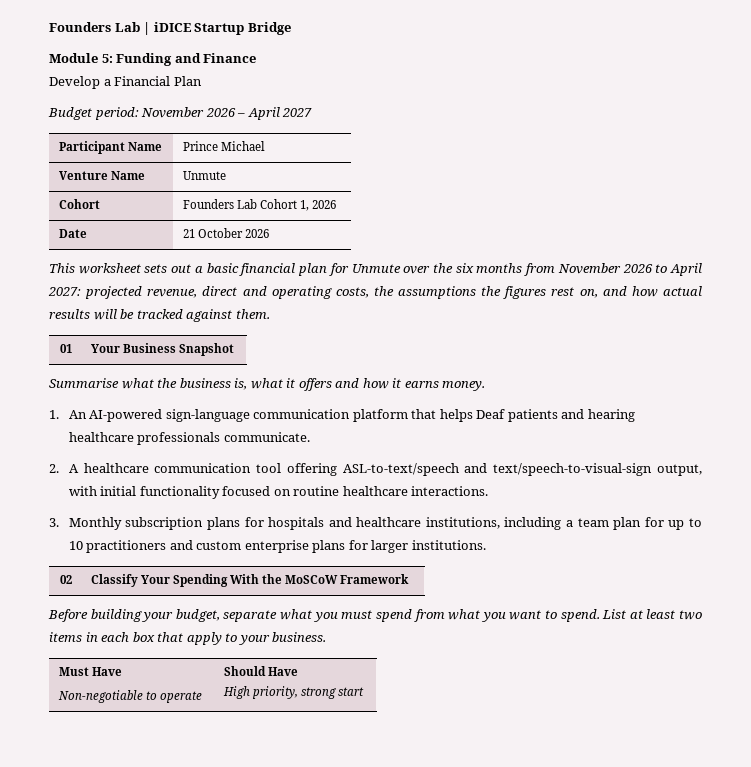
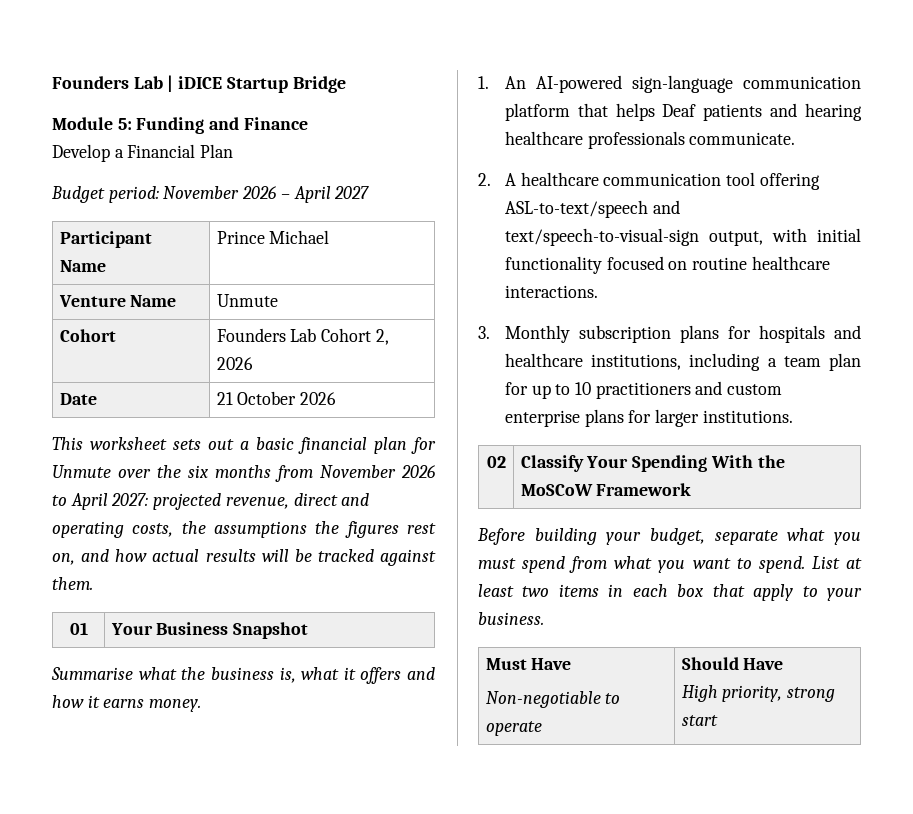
[299,200,309,211] 1, -> [375,329,389,345] 2,

